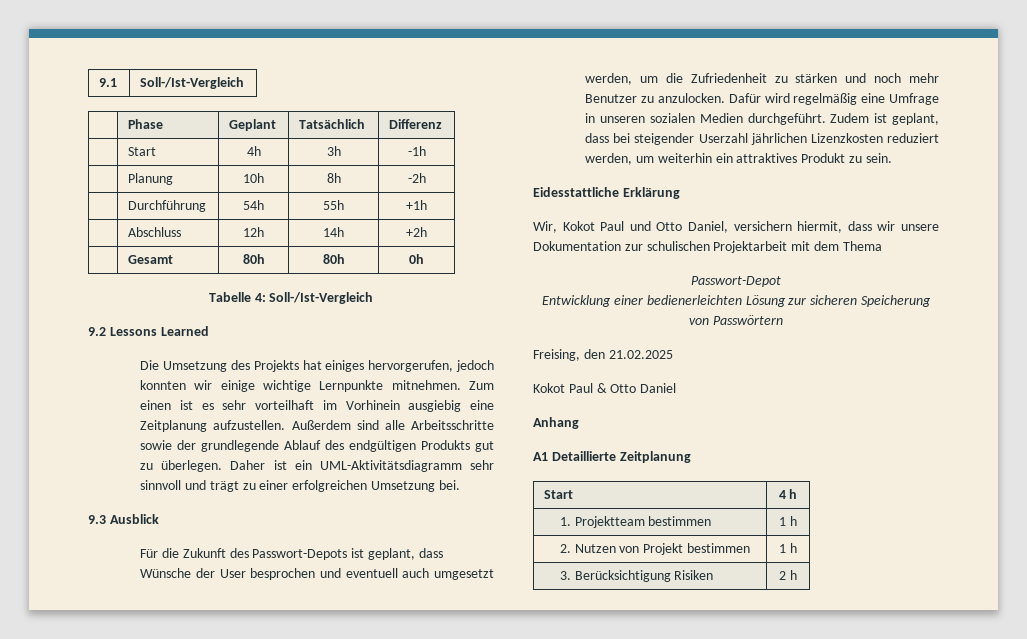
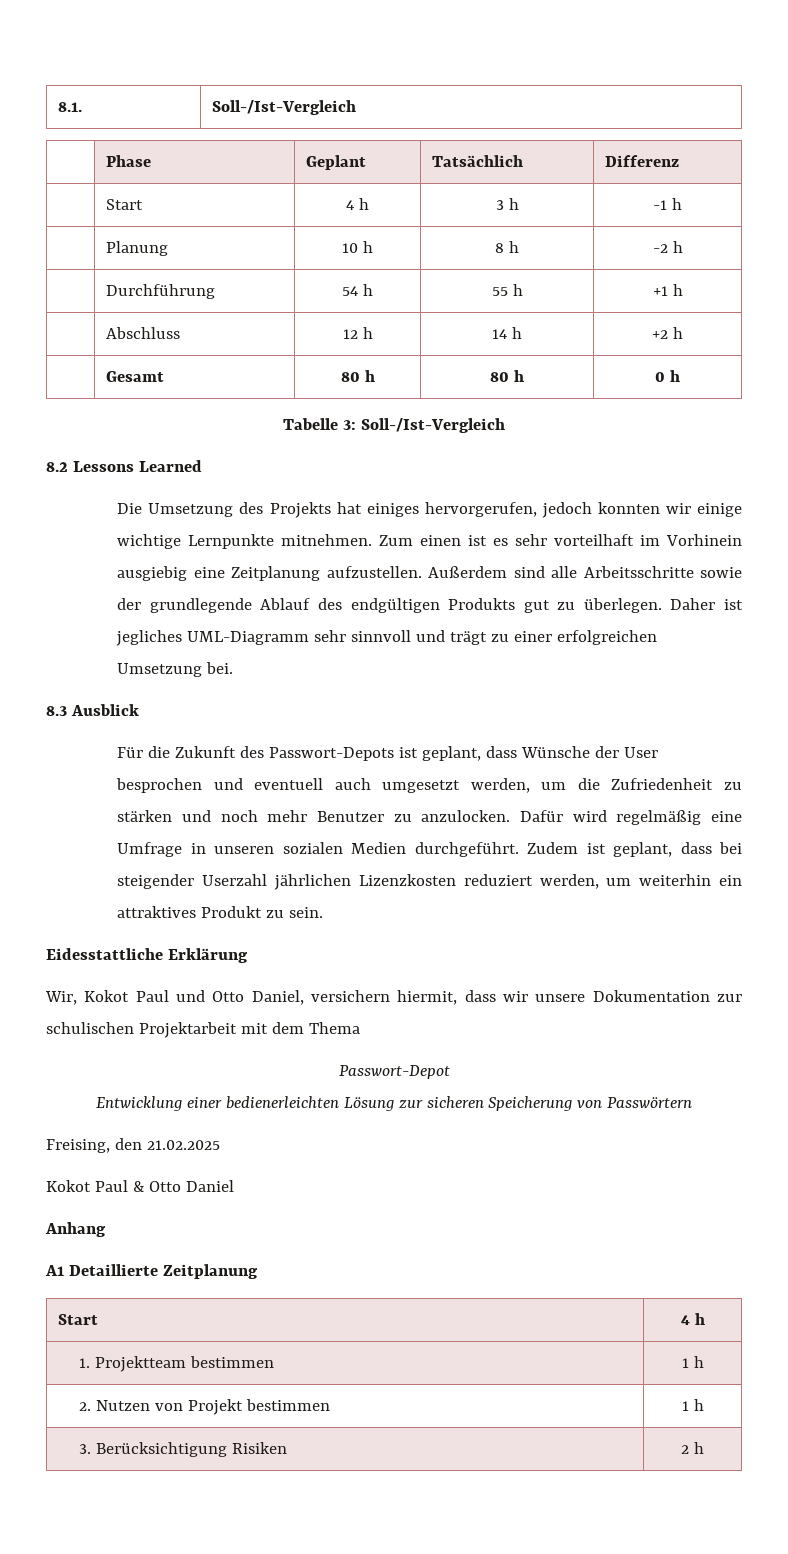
[99,78,118,87] 9.1 -> [57,102,82,112] 8.1.
[246,146,261,156] [326,146,341,156] [407,146,426,156] [128,173,174,185] [243,173,264,183] [326,173,341,183] [407,173,426,183] [128,200,207,212] [243,200,264,210] [323,200,344,210] [406,200,427,210] [128,227,182,237] [243,227,264,237] [323,227,344,237] [406,227,427,237] [128,255,174,264] [242,254,265,264] [322,254,345,264] [409,254,424,264] 4h | 3h | -1h // | Planung | 10h | 8h | -2h // | Durchführung | 54h | 55h | +1h // | Abschluss | 12h | 14h | +2h // | Gesamt | 80h | 80h | 0h -> [346,198,369,210] [495,198,519,210] [653,198,682,210] [105,241,168,256] [342,241,373,253] [495,241,519,253] [652,241,683,253] [105,284,215,299] [342,284,373,296] [491,284,523,296] [652,284,683,296] [105,327,180,339] [342,327,373,339] [492,327,522,339] [652,327,683,339] [105,371,164,382] [340,370,375,382] [490,370,524,382] [655,370,680,382] 4 h | 3 h | -1 h // | Planung | 10 h | 8 h | -2 h // | Durchführung | 54 h | 55 h | +1 h // | Abschluss | 12 h | 14 h | +2 h // | Gesamt | 80 h | 80 h | 0 h
[254,292,374,304] [88,327,106,336] 4: Soll-/Ist-Vergleich // 9.2 -> [343,418,505,433] [46,462,68,472] 3: Soll-/Ist-Vergleich // 8.2
[294,460,462,472] ein UML-Aktivitätsdiagramm -> [116,630,310,646] jegliches UML-Diagramm
[88,515,106,524] 9.3 -> [46,706,67,716] 8.3

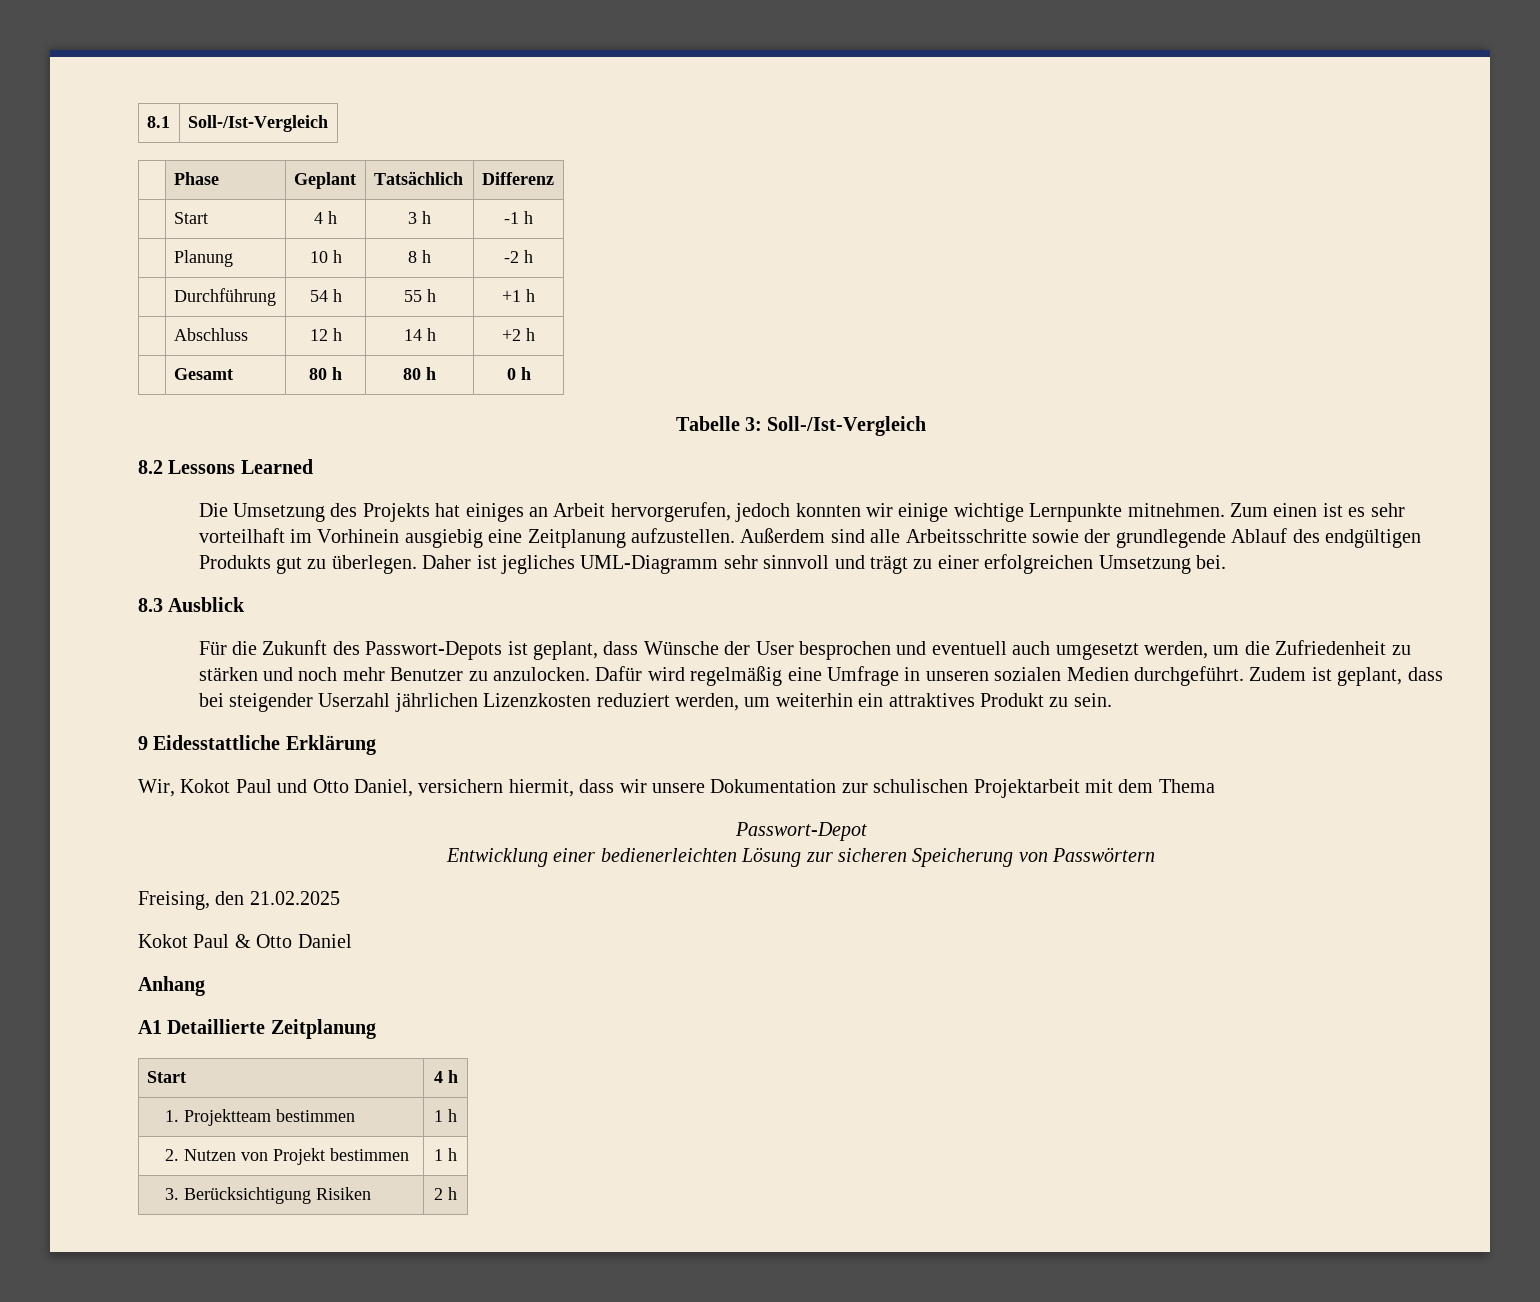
[57,102,82,112] 8.1. -> [146,116,170,128] 8.1
(419, 510) none -> [529,503,606,517] an Arbeit
(324, 912) none -> [138,736,148,750] 9

